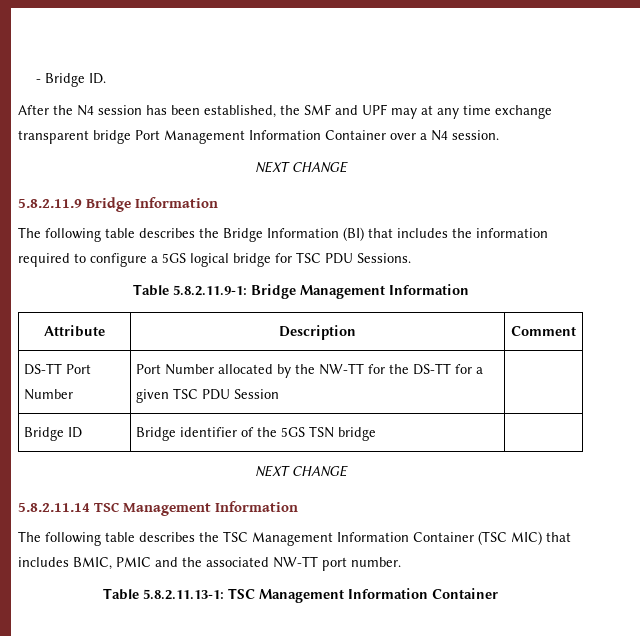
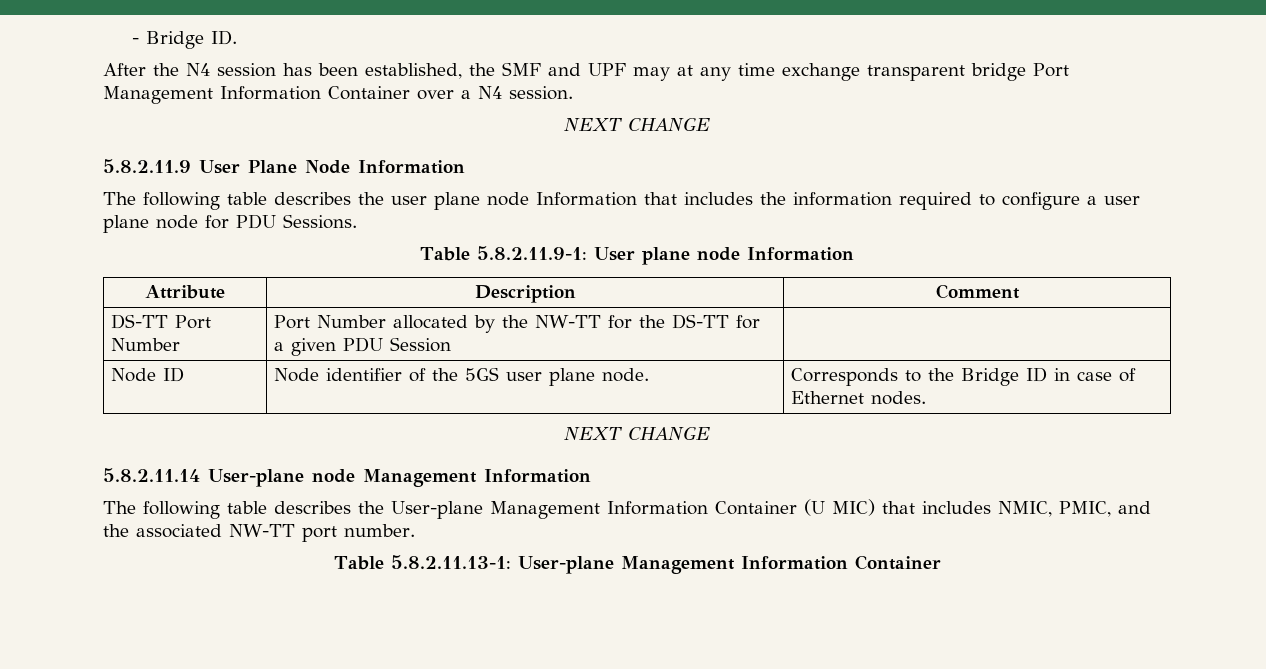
[86,197,219,212] [18,227,364,242] Bridge Information // The following table describes the Bridge Information (BI) -> [199,160,465,174] [103,192,637,210] User Plane Node Information // The following table describes the user plane node Information
[162,252,321,267] 5GS logical bridge for TSC -> [1104,196,1140,205] [103,215,229,233] user plane node for
[250,284,385,299] Bridge Management -> [593,247,740,265] User plane node
[172,388,198,399] TSC -> (337, 347) none
[23,427,64,441] Bridge -> [111,368,157,382] Node
[135,427,176,441] Bridge -> [274,368,320,382] Node
[308,426,376,441] TSN bridge | -> [506,368,650,386] [791,367,1137,386] [791,391,927,405] user plane node. | Corresponds to the Bridge ID in case of Ethernet nodes.
[94,503,120,512] TSC -> [208,469,355,487] User-plane node
[223,531,507,546] TSC Management Information Container (TSC -> [391,499,825,519] User-plane Management Information Container (U
[73,557,151,570] BMIC, PMIC -> [998,501,1111,517] NMIC, PMIC,
[228,588,255,599] TSC -> [517,556,614,574] User-plane

